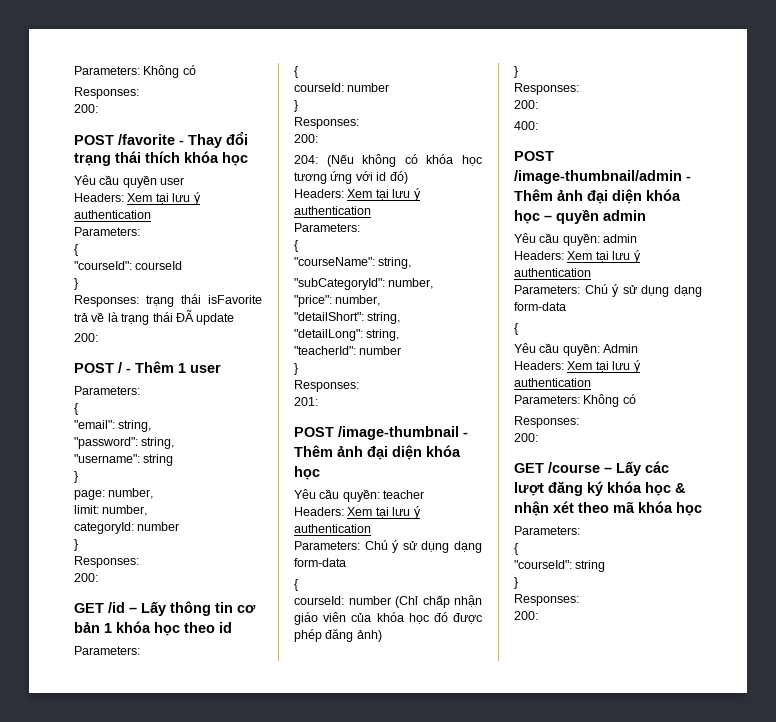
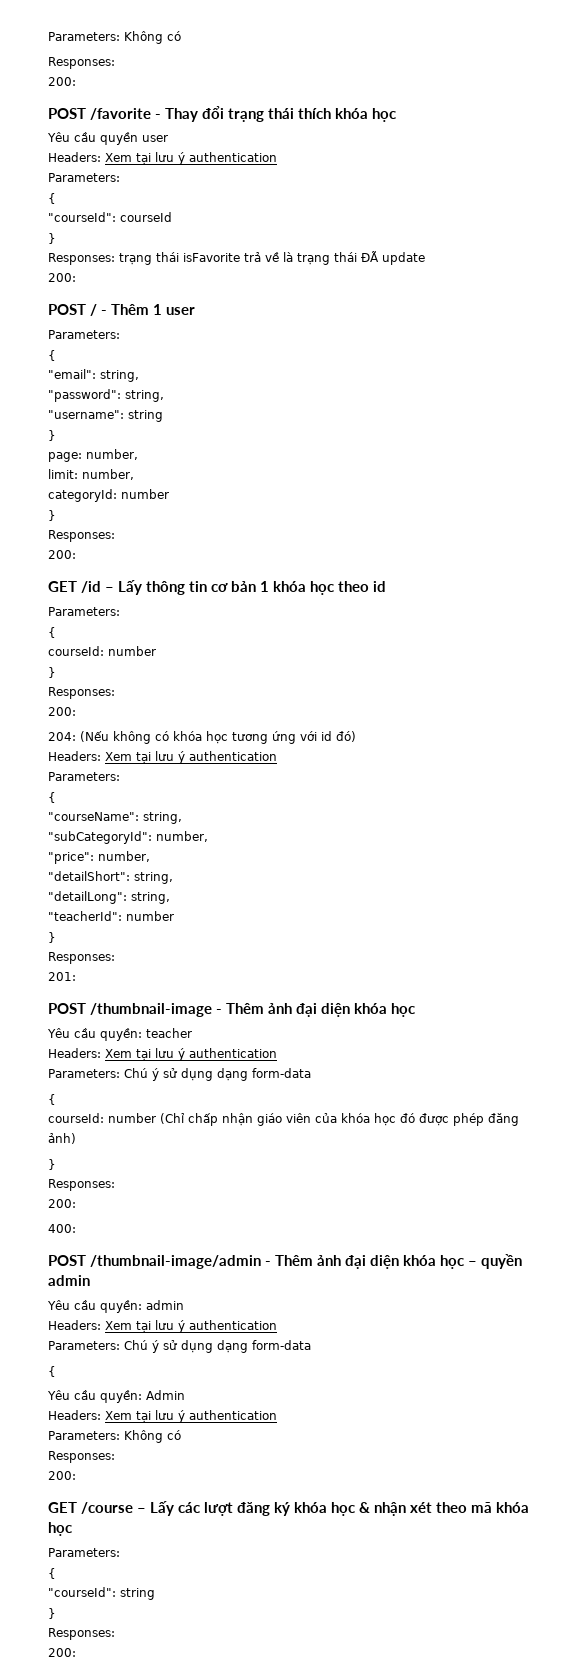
[338,426,459,440] /image-thumbnail -> [90,1003,212,1017] /thumbnail-image
[514,170,682,184] /image-thumbnail/admin -> [90,1255,261,1269] /thumbnail-image/admin

